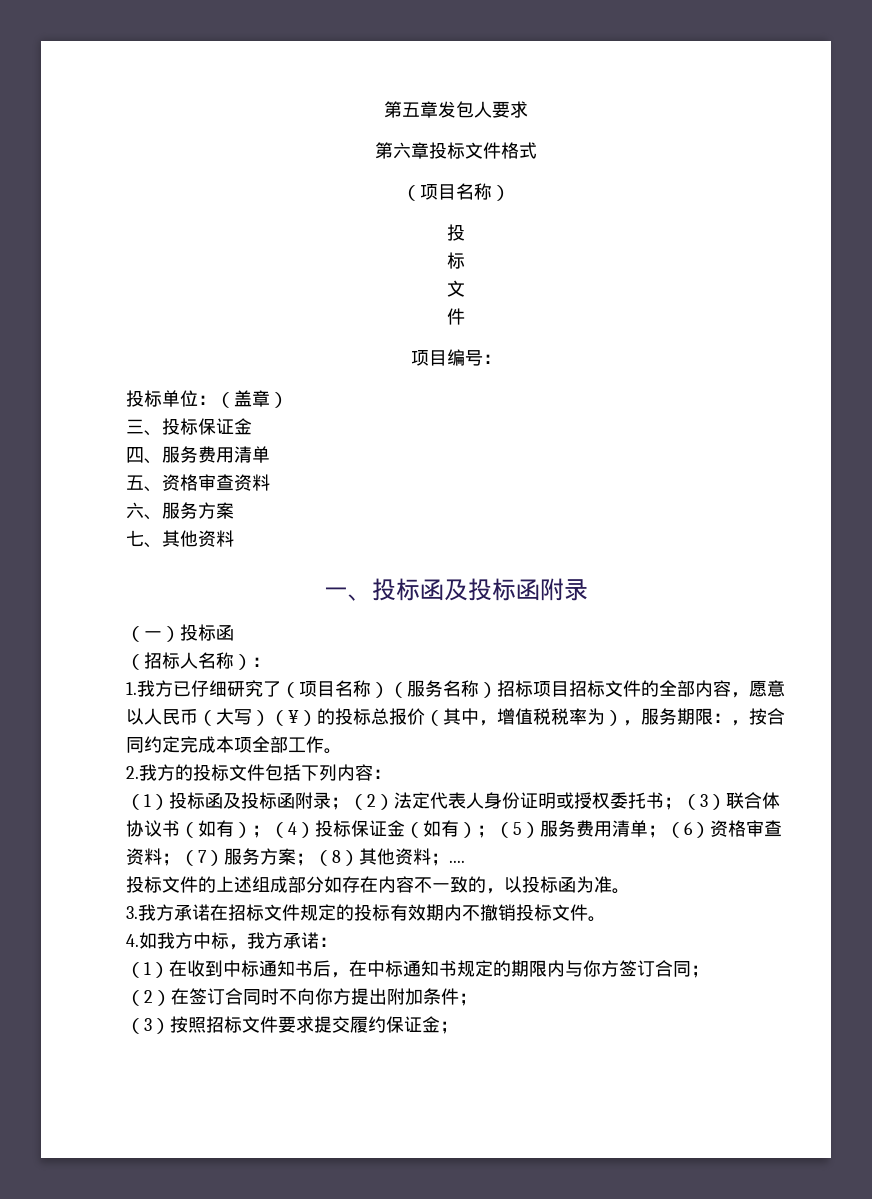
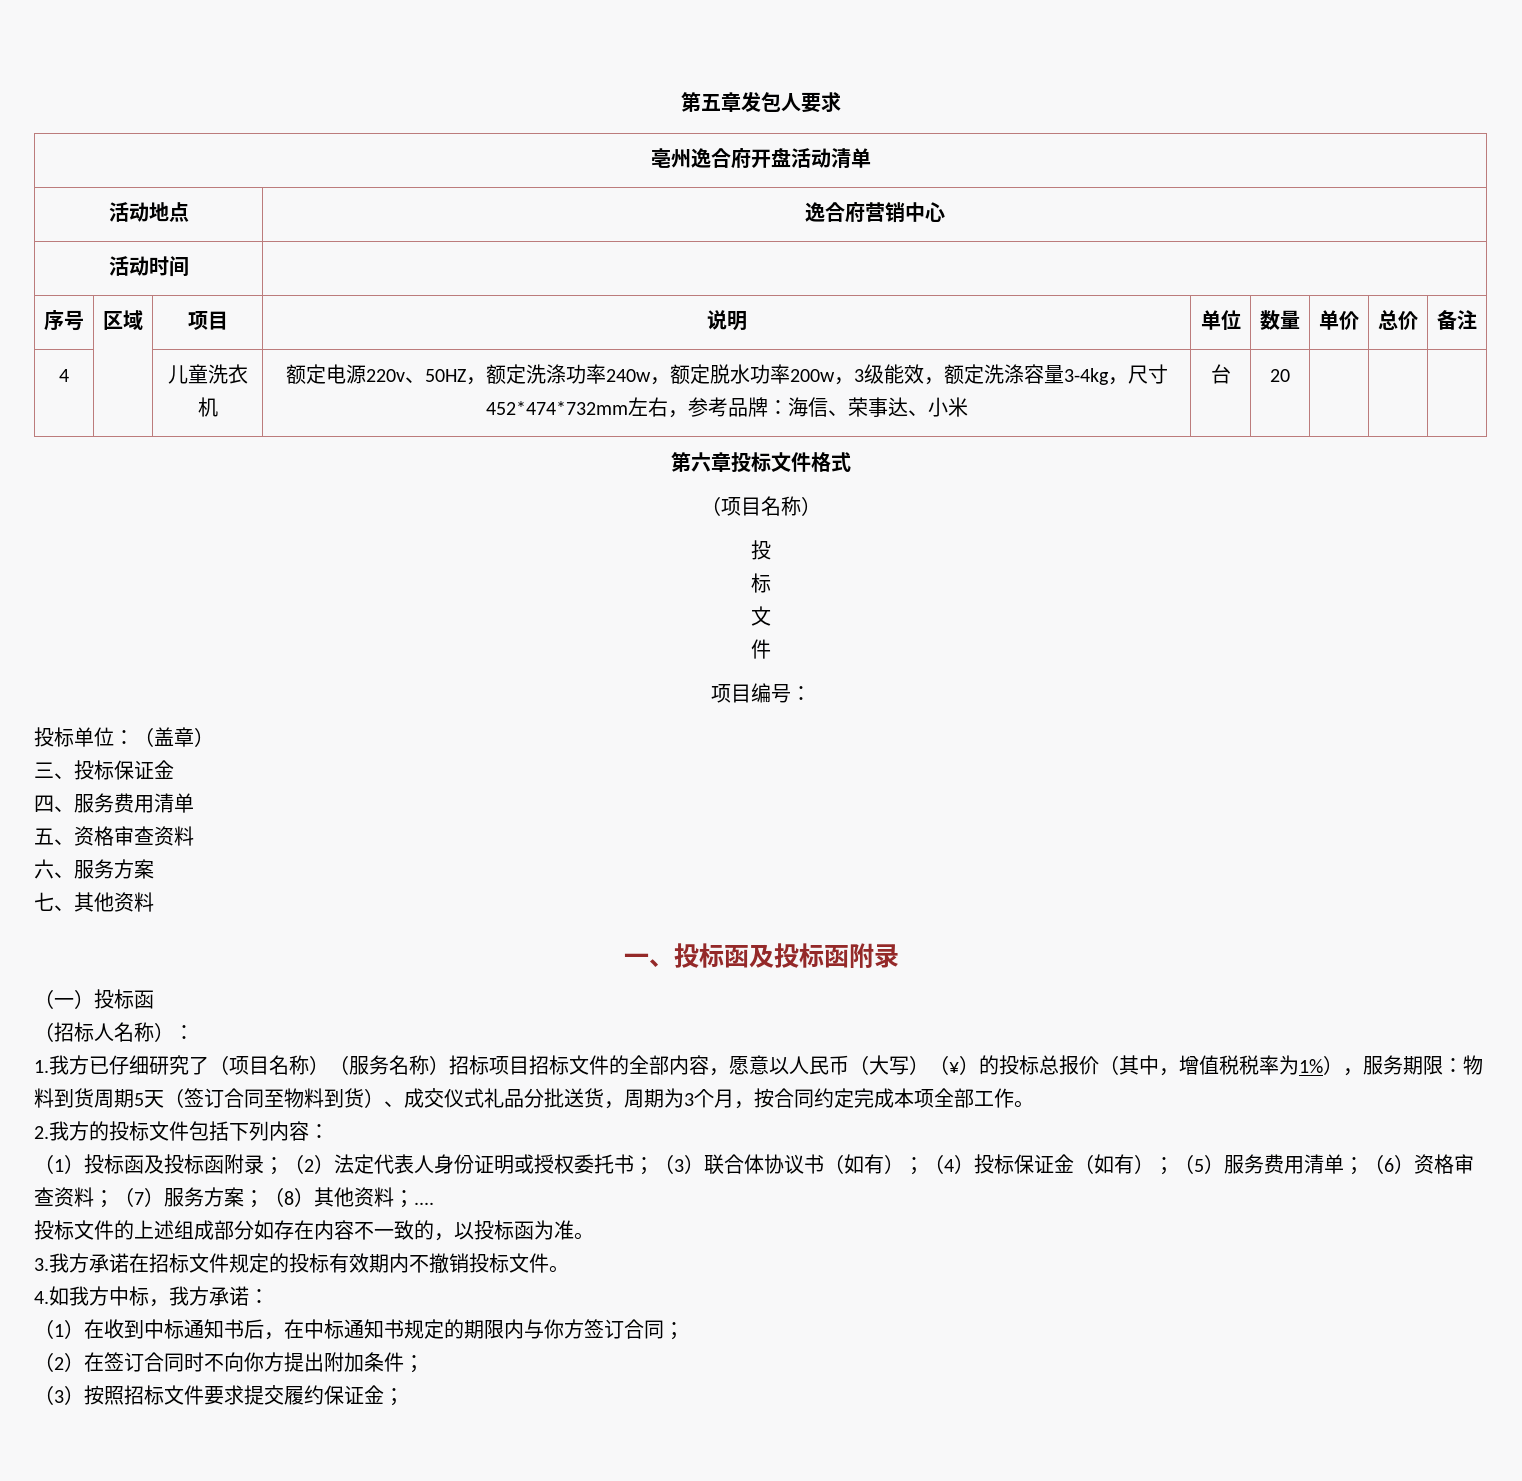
(528, 109) none -> [650,148,871,169] [108,202,189,222] [804,202,945,223] [108,256,189,277] [44,310,84,331] [103,310,143,330] [187,311,228,330] [706,310,747,331] [1200,310,1241,330] [1260,310,1300,330] [1319,310,1359,330] [1378,310,1418,330] [1437,310,1477,330] [59,369,69,382] [167,364,248,384] [197,397,218,417] [285,364,1168,385] [485,397,968,418] [1210,364,1231,384] [1270,369,1290,382] // 亳州逸合府开盘活动清单 // 活动地点 | 逸合府营销中心 // 活动时间 | // 序号 | 区域 | 项目 | 说明 | 单位 | 数量 | 单价 | 总价 | 备注 // 4 | | 儿童洗衣机 | 额定电源220v、50HZ，额定洗涤功率240w，额定脱水功率200w，3级能效，额定洗涤容量3-4kg，尺寸452*474*732mm左右，参考品牌：海信、荣事达、小米 | 台 | 20 | | |
(605, 716) none -> [1299,1059,1323,1073] 1%
(731, 718) none -> [1463,1055,1483,1075] [34,1088,734,1109] 物料到货周期5天（签订合同至物料到货）、成交仪式礼品分批送货，周期为3个月

